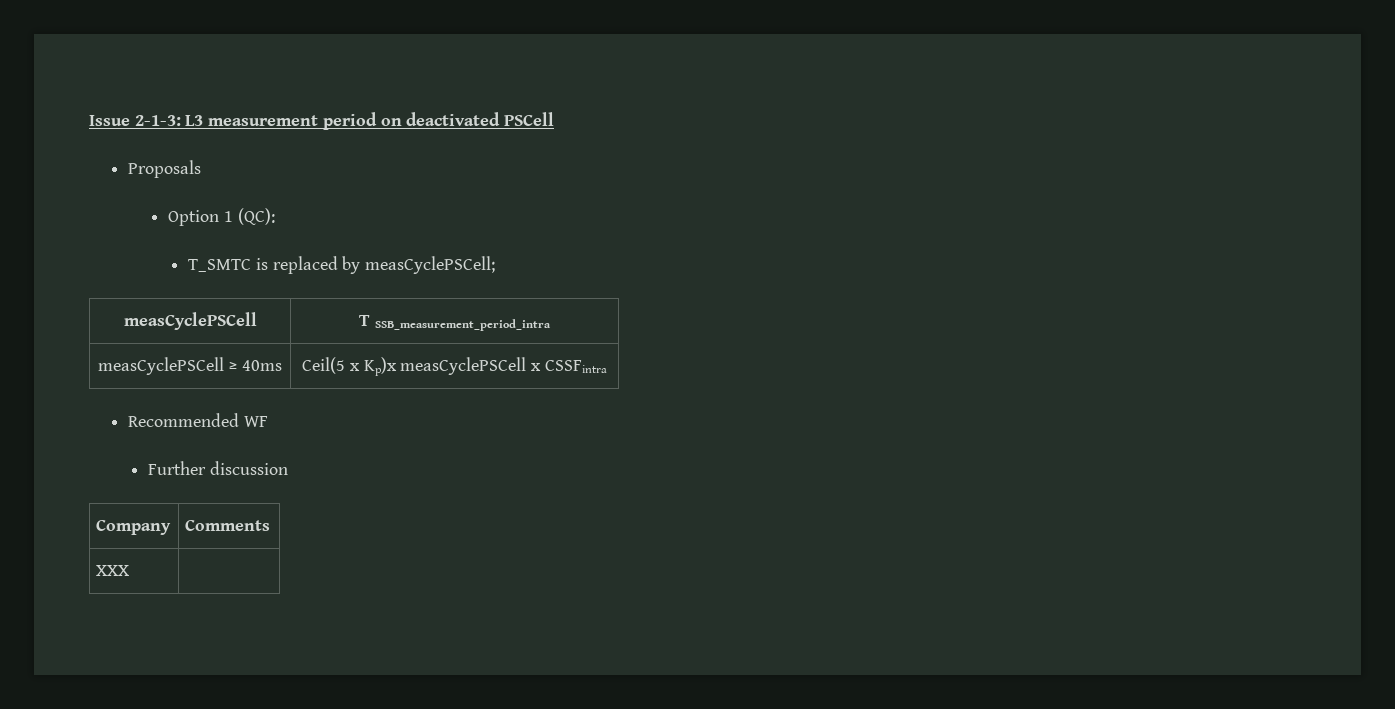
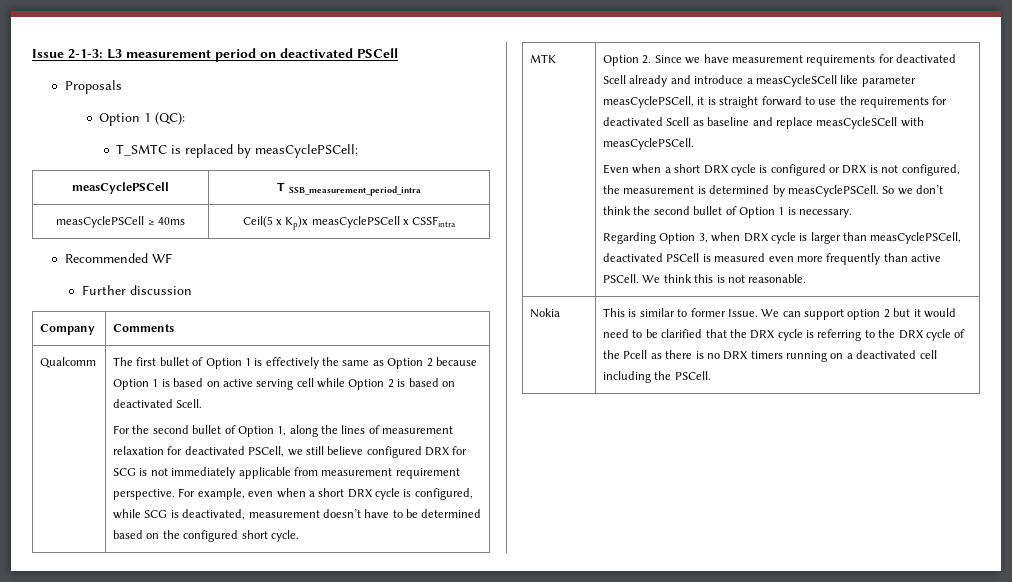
[96,565,130,576] XXX | -> [40,357,97,368] [113,357,477,369] [113,378,455,390] [113,399,203,408] [113,425,454,437] [113,446,468,458] [113,467,460,479] [113,488,473,500] [113,509,482,520] [113,530,299,542] [530,54,557,63] [603,54,957,66] [603,75,916,87] [603,96,948,108] [603,117,924,129] [603,138,695,150] [603,164,960,176] [603,185,944,197] [603,206,853,218] [603,232,962,244] [603,253,942,265] [603,274,807,283] [530,308,561,318] [603,308,956,320] [603,329,966,341] [603,350,937,362] [603,371,711,383] Qualcomm | The first bullet of Option 1 is effectively the same as Option 2 because Option 1 is based on active serving cell while Option 2 is based on deactivated Scell. // For the second bullet of Option 1, along the lines of measurement relaxation for deactivated PSCell, we still believe configured DRX for SCG is not immediately applicable from measurement requirement perspective. For example, even when a short DRX cycle is configured, while SCG is deactivated, measurement doesn’t have to be determined based on the configured short cycle. // MTK | Option 2. Since we have measurement requirements for deactivated Scell already and introduce a measCycleSCell like parameter measCyclePSCell, it is straight forward to use the requirements for deactivated Scell as baseline and replace measCycleSCell with measCyclePSCell. // Even when a short DRX cycle is configured or DRX is not configured, the measurement is determined by measCyclePSCell. So we don’t think the second bullet of Option 1 is necessary. // Regarding Option 3, when DRX cycle is larger than measCyclePSCell, deactivated PSCell is measured even more frequently than active PSCell. We think this is not reasonable. // Nokia | This is similar to former Issue. We can support option 2 but it would need to be clarified that the DRX cycle is referring to the DRX cycle of the Pcell as there is no DRX timers running on a deactivated cell including the PSCell.

